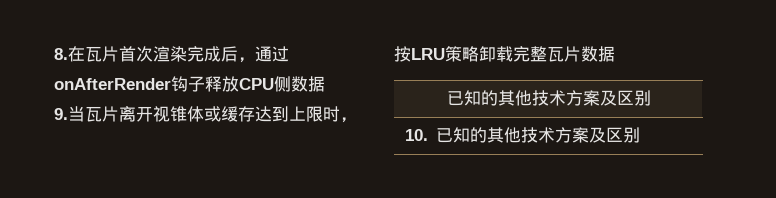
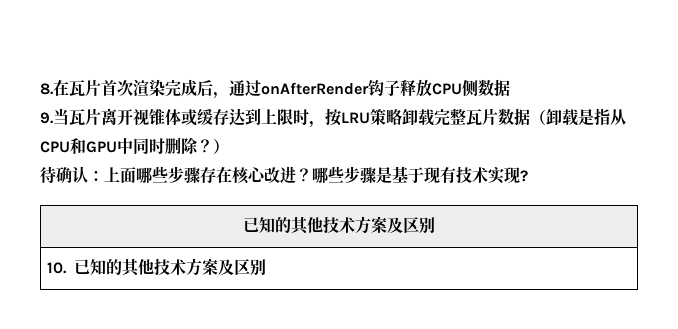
(615, 54) none -> [530,108,626,126] [40,137,229,155] [40,166,528,184] （卸载是指从CPU和GPU中同时删除？） // 待确认：上面哪些步骤存在核心改进？哪些步骤是基于现有技术实现?

